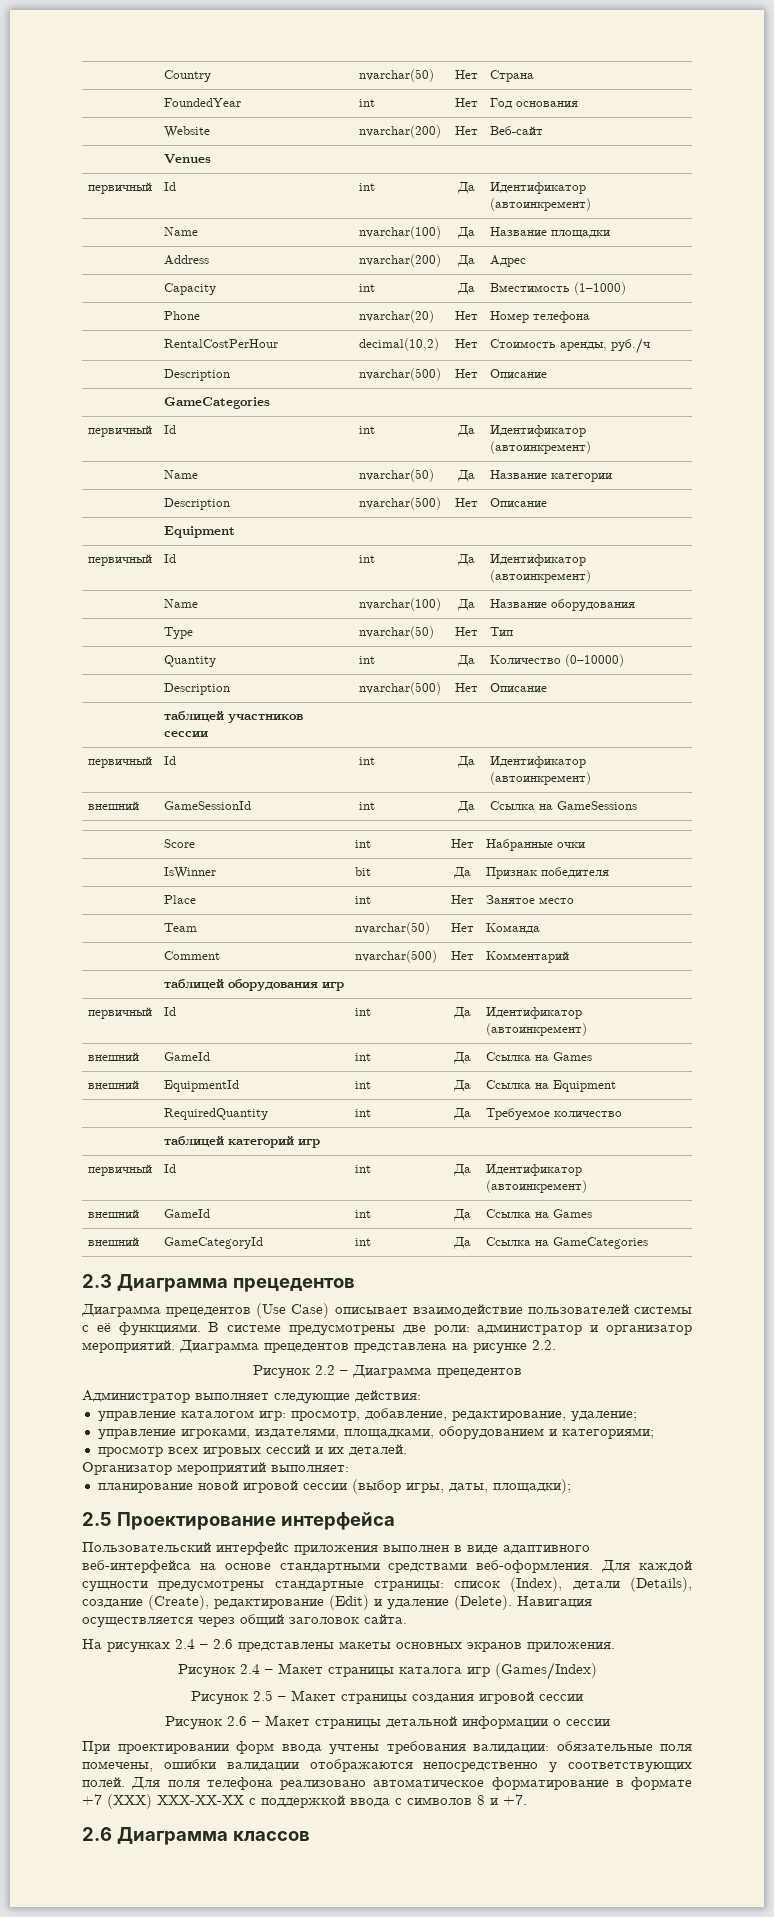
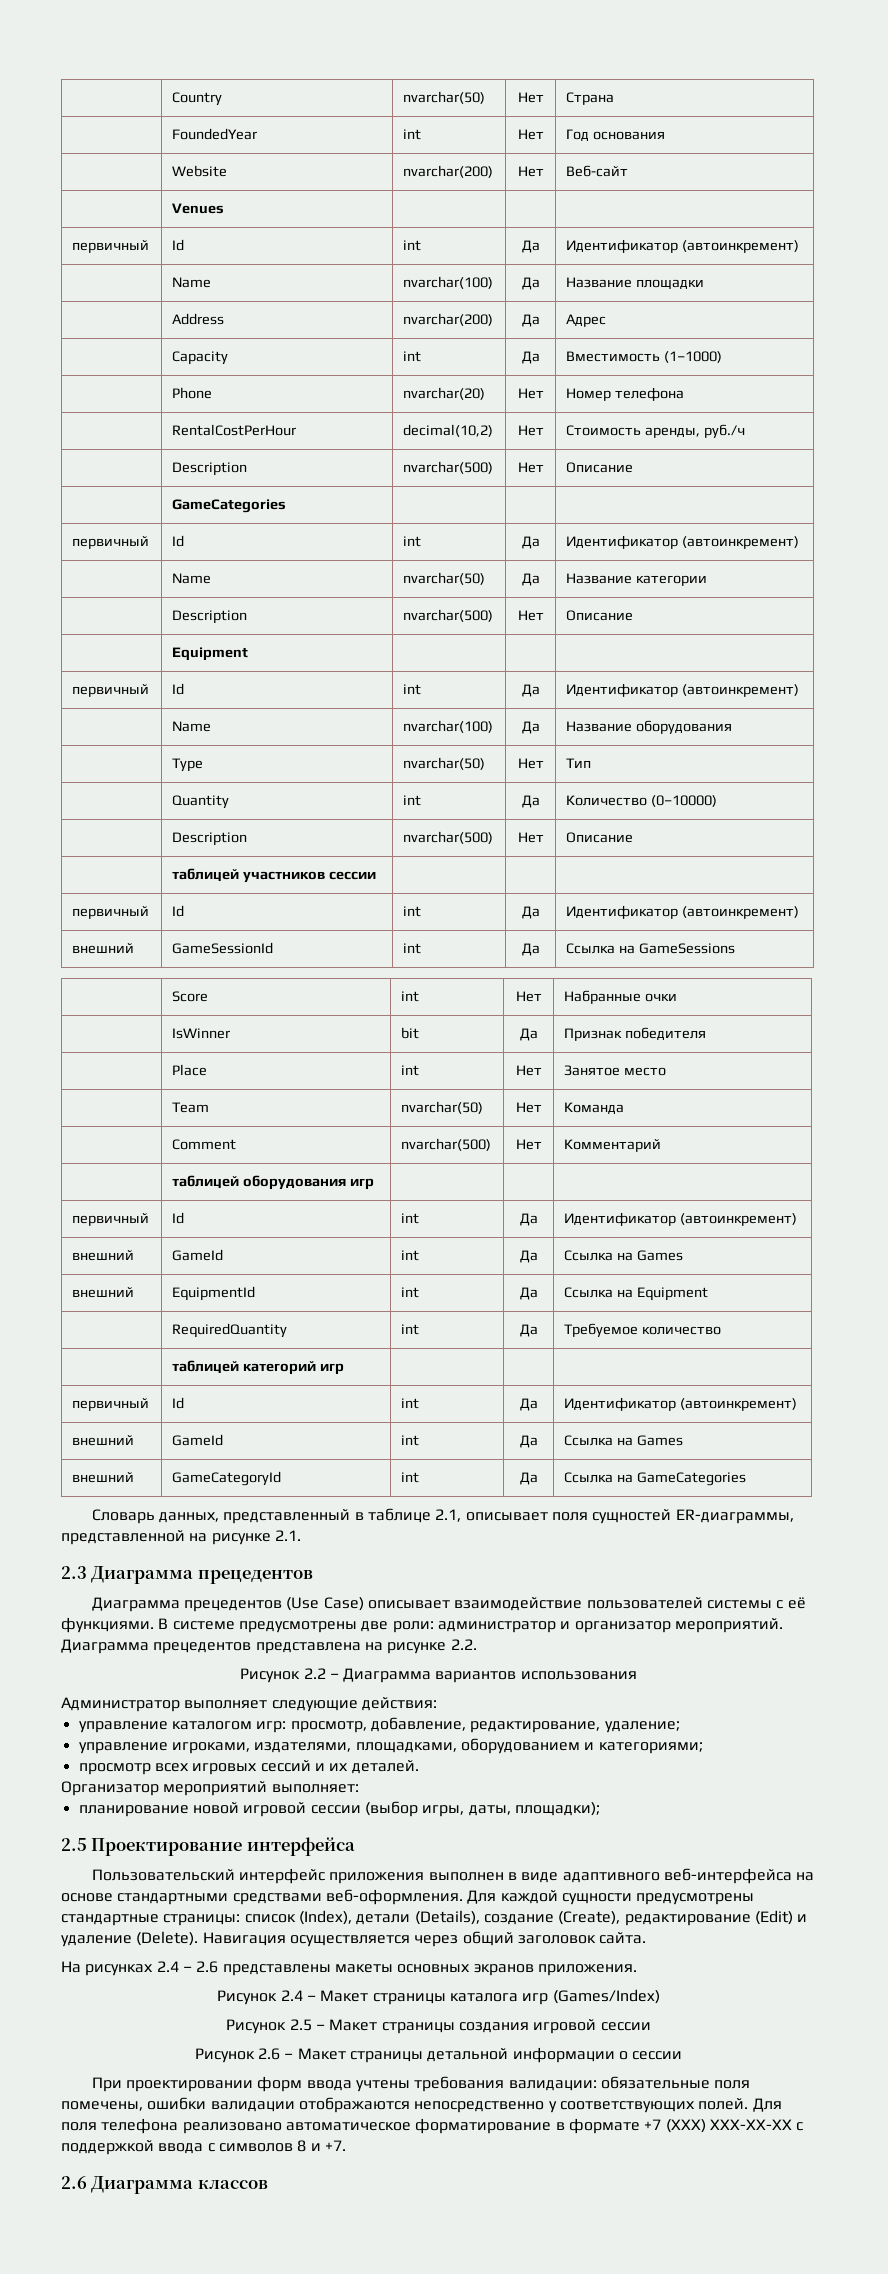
(648, 1243) none -> [91,1508,794,1524] [61,1530,301,1545] // Словарь данных, представленный в таблице 2.1, описывает поля сущностей ER-диаграммы, представленной на рисунке 2.1.
[436,1368,522,1378] прецедентов -> [435,1671,637,1683] вариантов использования

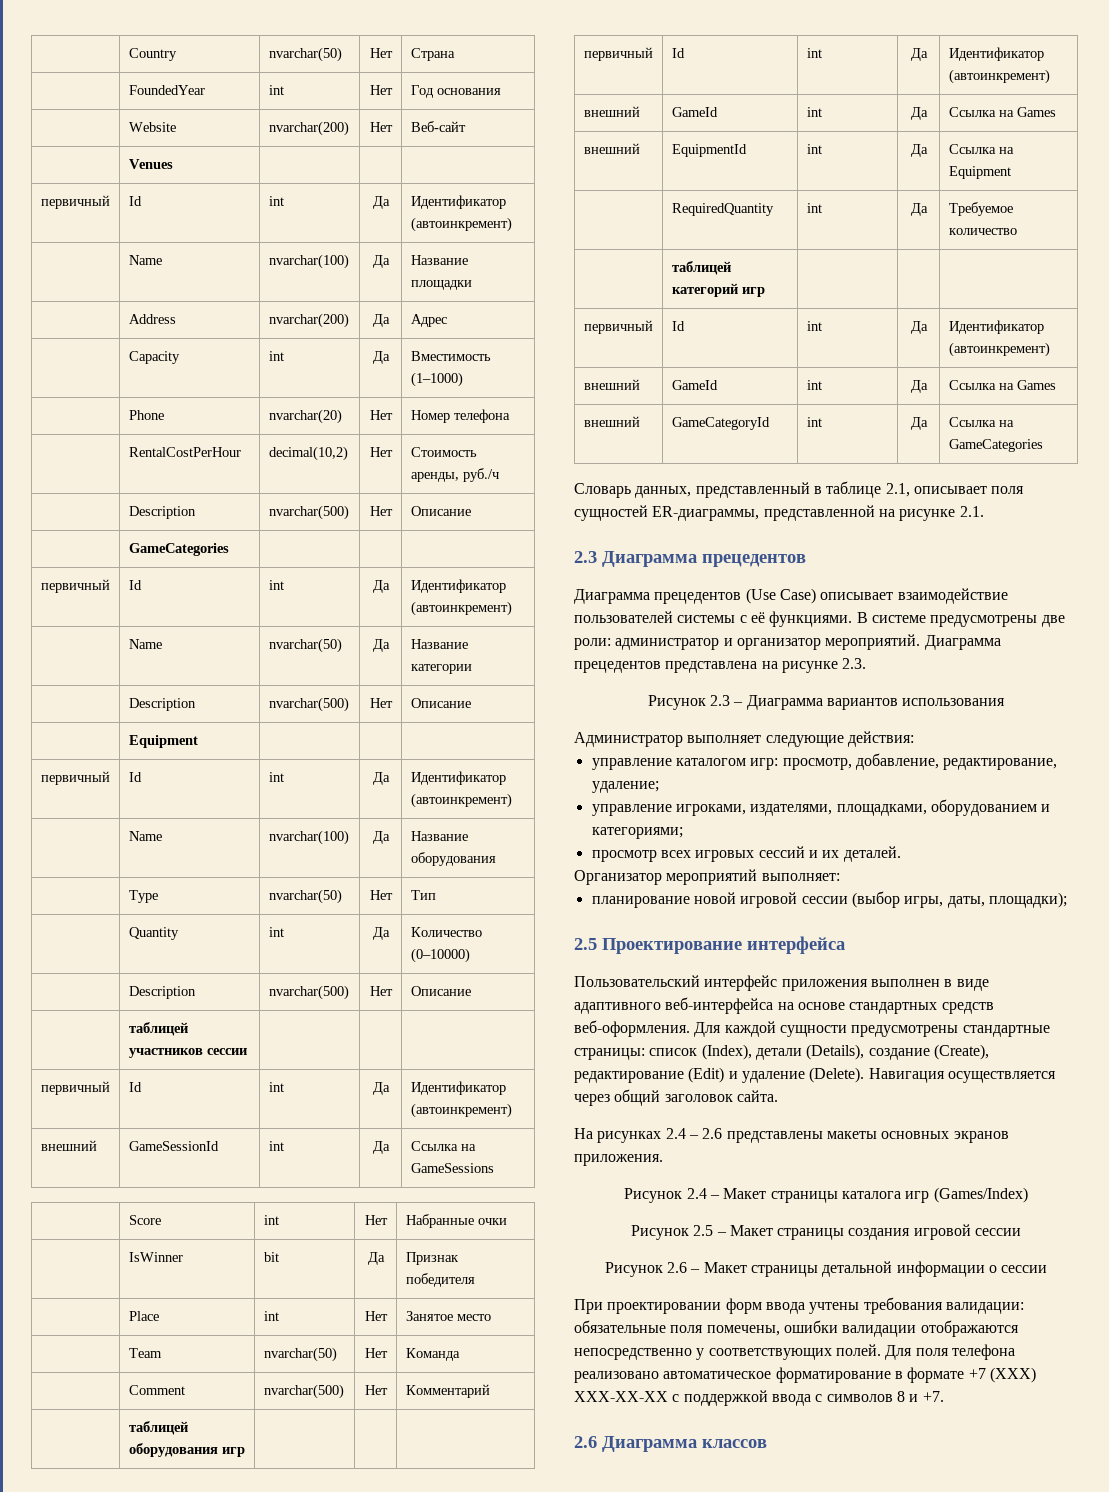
[450,1639,477,1650] [240,1668,326,1683] 2.2. // Рисунок 2.2 -> [842,658,867,669] [647,695,731,710] 2.3. // Рисунок 2.3
[117,1893,322,1905] стандартными средствами -> [849,1002,994,1014] стандартных средств

